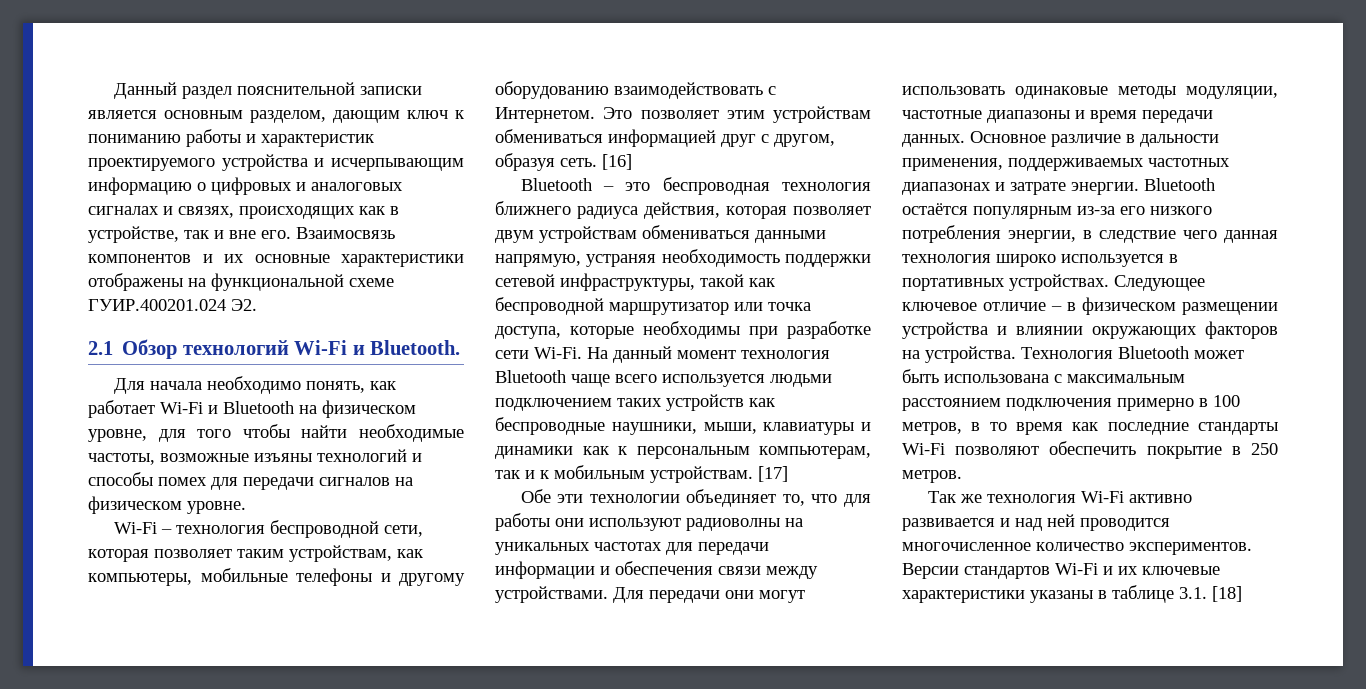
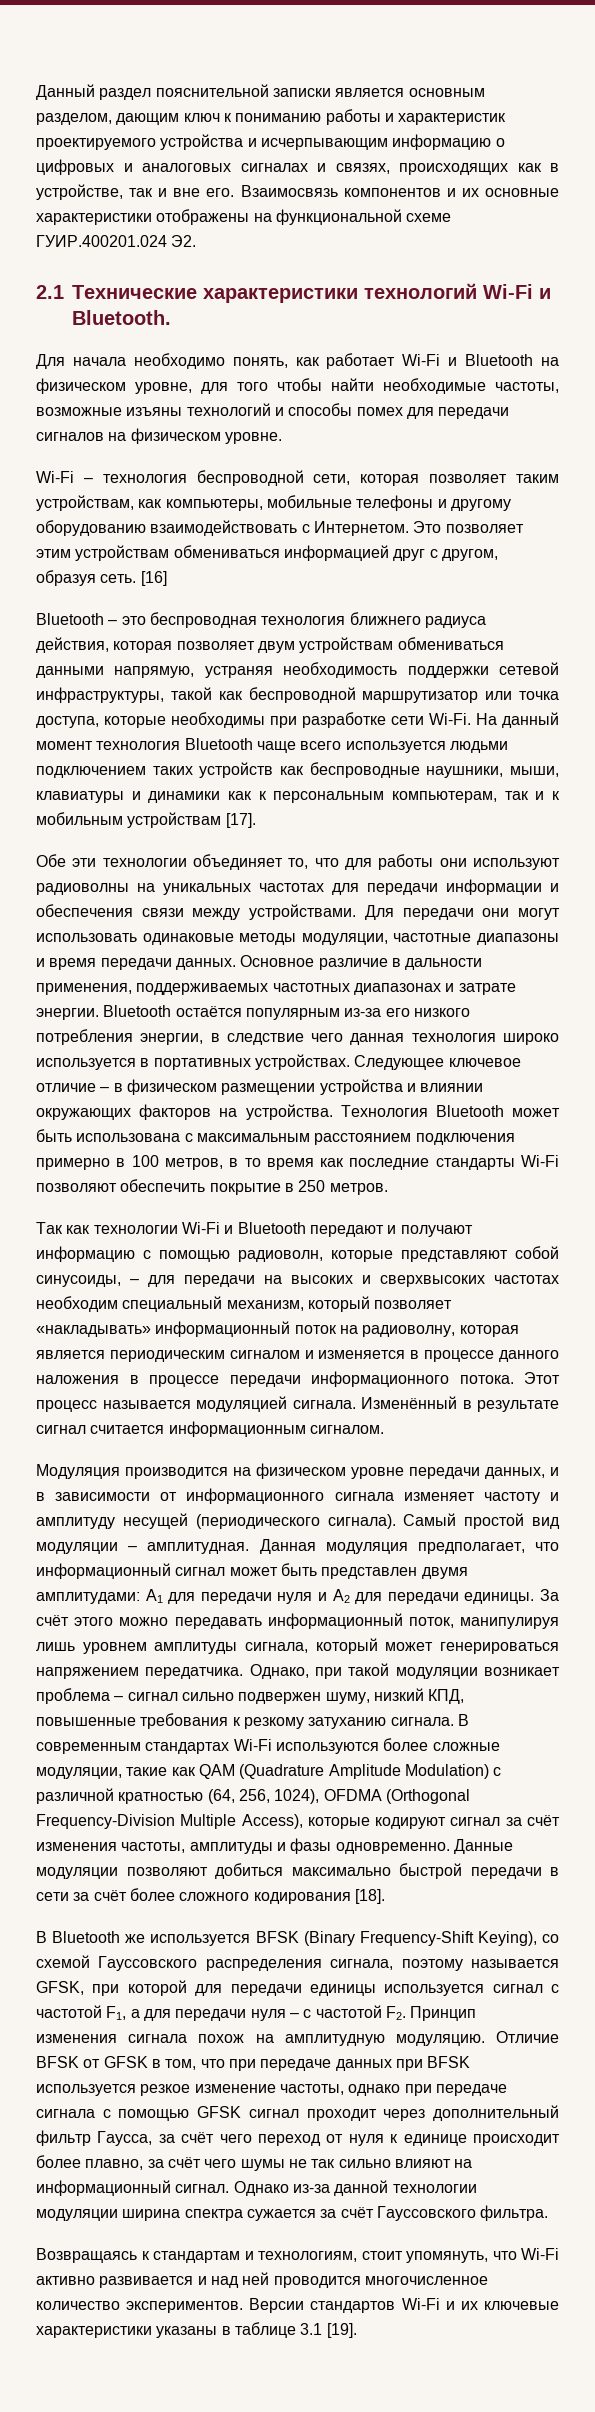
[122,339,178,359] Обзор -> [72,285,358,303] Технические характеристики
[650,466,788,483] устройствам. [17] -> [127,812,256,828] устройствам [17].
[959,494,1076,503] же технология -> [66,1222,473,1237] [36,1246,559,1262] [36,1275,559,1287] [36,1296,453,1312] [36,1321,519,1337] [36,1350,559,1362] [36,1371,560,1387] [36,1396,559,1412] [36,1421,384,1437] [36,1463,559,1479] [36,1488,560,1504] [36,1513,560,1529] [36,1539,559,1554] [36,1563,468,1579] [36,1589,560,1604] [36,1613,560,1629] [36,1638,559,1654] [36,1663,560,1679] [36,1688,465,1704] [36,1713,469,1729] [36,1738,500,1754] [36,1764,502,1779] [36,1788,470,1804] [36,1814,560,1829] [36,1838,513,1854] [36,1863,559,1879] [36,1888,385,1904] [36,1931,559,1946] [36,1955,560,1971] [36,1980,559,1996] [36,2005,477,2021] [36,2031,560,2046] [36,2056,471,2071] [36,2084,507,2096] [36,2105,559,2121] [36,2130,560,2146] [36,2155,473,2171] [36,2180,477,2196] [36,2205,549,2221] [36,2248,517,2263] как технологии Wi-Fi и Bluetooth передают и получают информацию с помощью радиоволн, которые представляют собой синусоиды, – для передачи на высоких и сверхвысоких частотах необходим специальный механизм, который позволяет «накладывать» информационный поток на радиоволну, которая является периодическим сигналом и изменяется в процессе данного наложения в процессе передачи информационного потока. Этот процесс называется модуляцией сигнала. Изменённый в результате сигнал считается информационным сигналом. // Модуляция производится на физическом уровне передачи данных, и в зависимости от информационного сигнала изменяет частоту и амплитуду несущей (периодического сигнала). Самый простой вид модуляции – амплитудная. Данная модуляция предполагает, что информационный сигнал может быть представлен двумя амплитудами: А1 для передачи нуля и А2 для передачи единицы. За счёт этого можно передавать информационный поток, манипулируя лишь уровнем амплитуды сигнала, который может генерироваться напряжением передатчика. Однако, при такой модуляции возникает проблема – сигнал сильно подвержен шуму, низкий КПД, повышенные требования к резкому затуханию сигнала. В современным стандартах Wi-Fi используются более сложные модуляции, такие как QAM (Quadrature Amplitude Modulation) с различной кратностью (64, 256, 1024), OFDMA (Orthogonal Frequency-Division Multiple Access), которые кодируют сигнал за счёт изменения частоты, амплитуды и фазы одновременно. Данные модуляции позволяют добиться максимально быстрой передачи в сети за счёт более сложного кодирования [18]. // В Bluetooth же используется BFSK (Binary Frequency-Shift Keying), со схемой Гауссовского распределения сигнала, поэтому называется GFSK, при которой для передачи единицы используется сигнал с частотой F1, а для передачи нуля – с частотой F2. Принцип изменения сигнала похож на амплитудную модуляцию. Отличие BFSK от GFSK в том, что при передаче данных при BFSK используется резкое изменение частоты, однако при передаче сигнала с помощью GFSK сигнал проходит через дополнительный фильтр Гаусса, за счёт чего переход от нуля к единице происходит более плавно, за счёт чего шумы не так сильно влияют на информационный сигнал. Однако из-за данной технологии модуляции ширина спектра сужается за счёт Гауссовского фильтра. // Возвращаясь к стандартам и технологиям, стоит упомянуть, что
[1179,586,1242,602] 3.1. [18] -> [300,2323,357,2338] 3.1 [19].

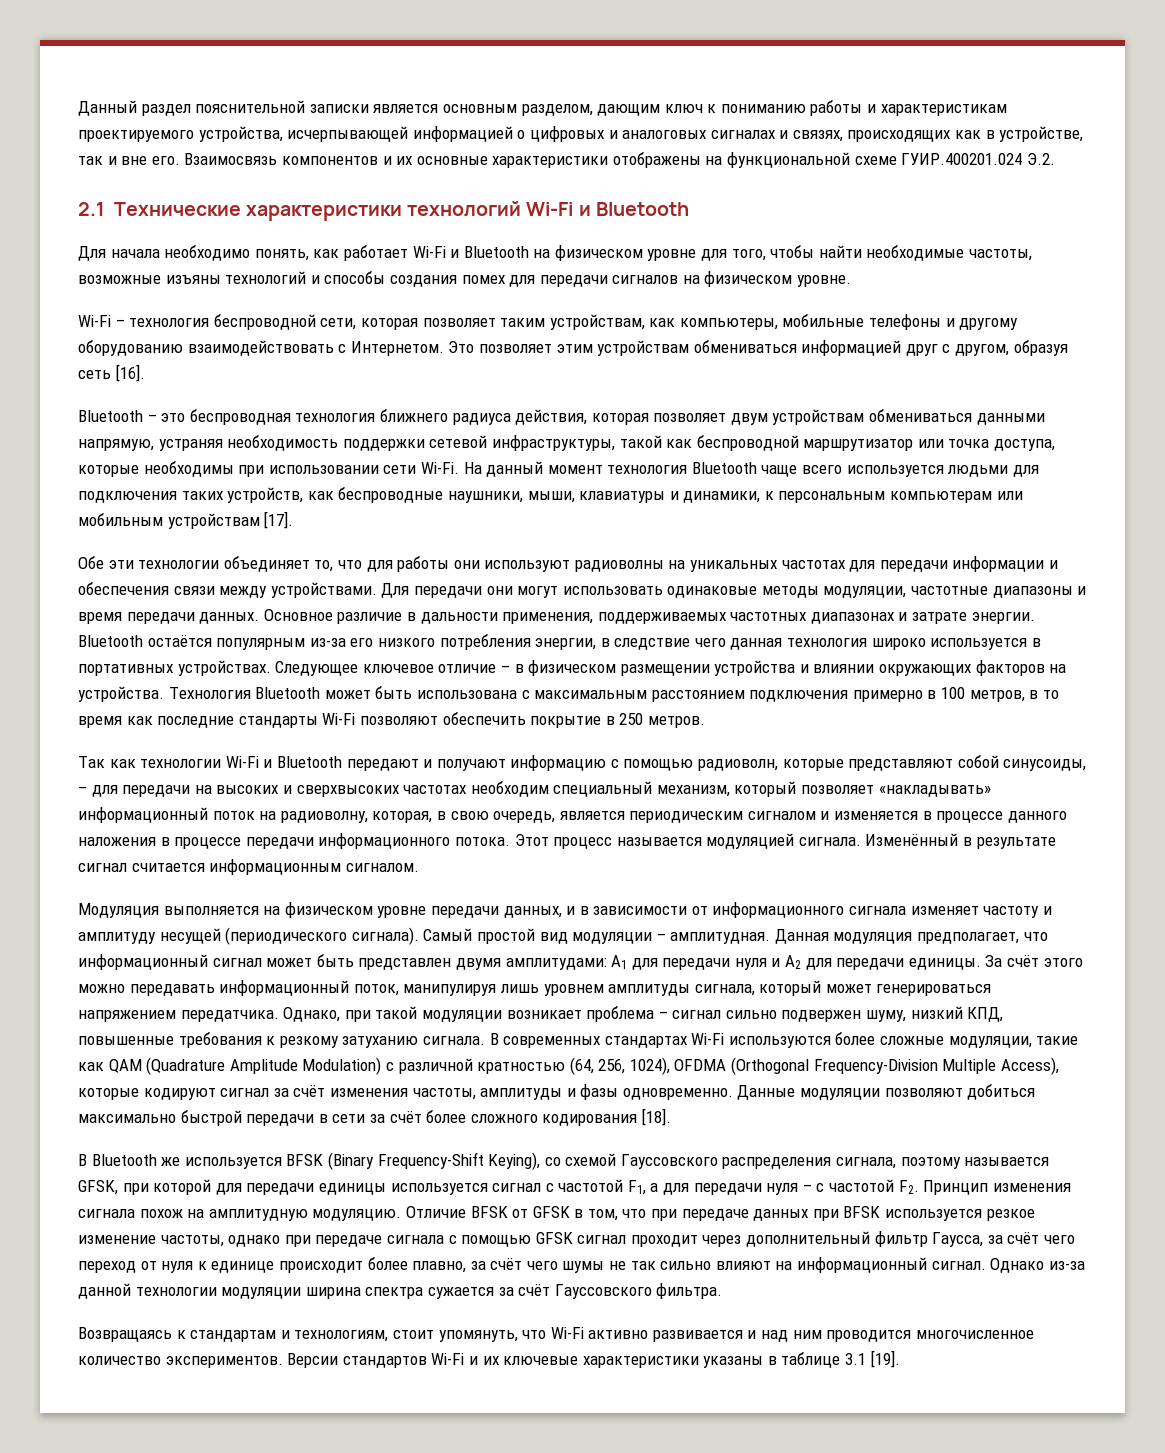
[398,113,507,125] [36,134,492,150] характеристик проектируемого устройства и исчерпывающим информацию -> [880,104,1007,116] [78,126,513,142] характеристикам проектируемого устройства, исчерпывающей информацией
[171,235,197,247] Э2. -> [1026,153,1055,165] Э.2.
[72,310,171,325] Bluetooth. -> [595,202,689,216] Bluetooth
[135,382,268,394] уровне, для того -> [647,249,766,261] уровне для того,
(353, 409) none -> [389,275,457,287] создания
[100,571,167,586] сеть. [16] -> [78,364,145,382] сеть [16].
[302,712,386,728] разработке -> [268,465,379,474] использовании
[36,762,274,778] подключением таких устройств -> [1012,465,1039,477] [78,487,304,503] для подключения таких устройств,
[148,791,560,803] динамики как к персональным компьютерам, так и к -> [683,491,1023,503] динамики, к персональным компьютерам или
[459,1325,519,1337] которая -> [372,811,556,823] которая, в свою очередь,
[125,1467,228,1479] производится -> [163,906,259,915] выполняется
[36,1742,141,1754] современным -> [503,1036,601,1048] современных
[242,2272,270,2285] ней -> [792,1330,822,1339] ним

